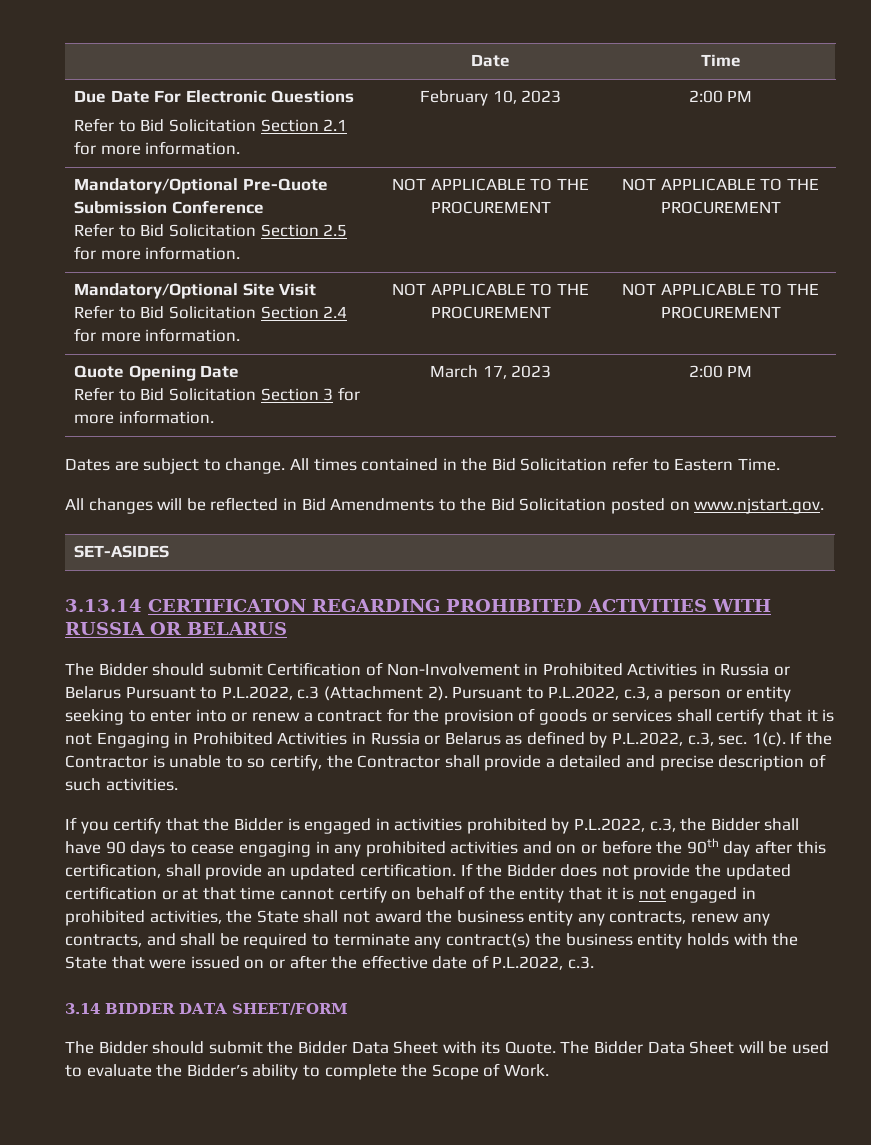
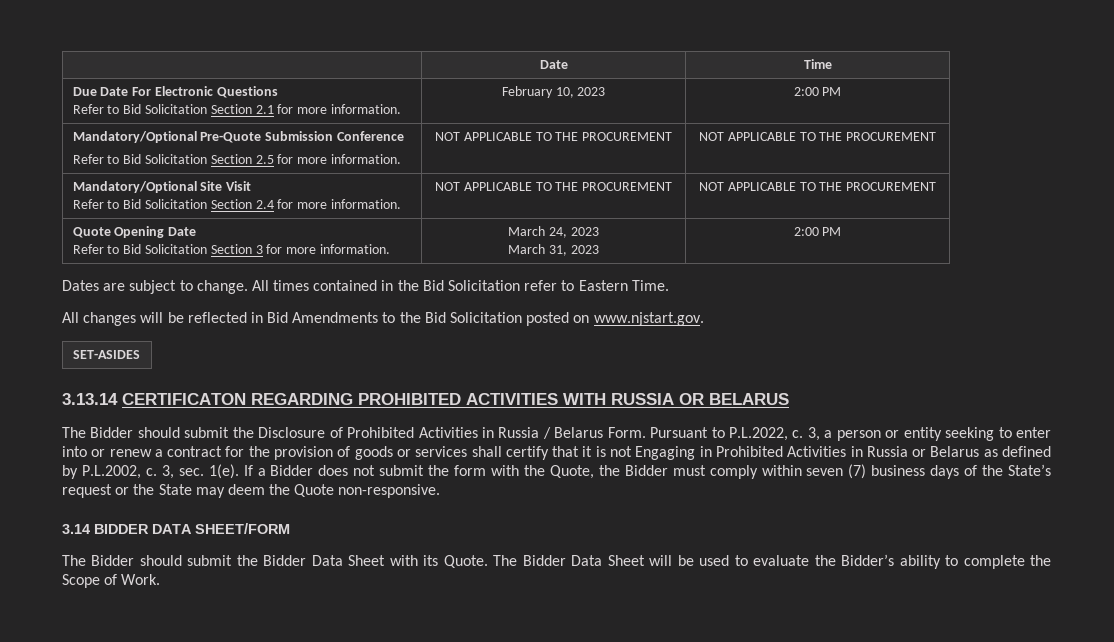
[482,365,507,379] 17, -> [549,227,599,238] [508,244,567,256] 24, 2023 // March 31,
[267,662,791,676] [65,686,650,701] Certification of Non-Involvement in Prohibited Activities in Russia or Belarus Pursuant to P.L.2022, c.3 (Attachment 2). Pursuant to P.L.2022, c.3, -> [232,427,820,441] the Disclosure of Prohibited Activities in Russia / Belarus Form. Pursuant to P.L.2022, c. 3,
[612,731,833,747] [65,754,826,771] [65,778,178,791] [65,817,800,834] [65,838,826,857] [65,863,791,880] [65,886,757,903] [65,910,770,926] [65,933,799,949] [65,955,595,970] P.L.2022, c.3, sec. 1(c). If the Contractor is unable to so certify, the Contractor shall provide a detailed and precise description of such activities. // If you certify that the Bidder is engaged in activities prohibited by P.L.2022, c.3, the Bidder shall have 90 days to cease engaging in any prohibited activities and on or before the 90th day after this certification, shall provide an updated certification. If the Bidder does not provide the updated certification or at that time cannot certify on behalf of the entity that it is not engaged in prohibited activities, the State shall not award the business entity any contracts, renew any contracts, and shall be required to terminate any contract(s) the business entity holds with the State that were issued on or after the effective date of P.L.2022, c.3. -> [81,464,1052,479] [62,484,441,498] P.L.2002, c. 3, sec. 1(e). If a Bidder does not submit the form with the Quote, the Bidder must comply within seven (7) business days of the State’s request or the State may deem the Quote non-responsive.

